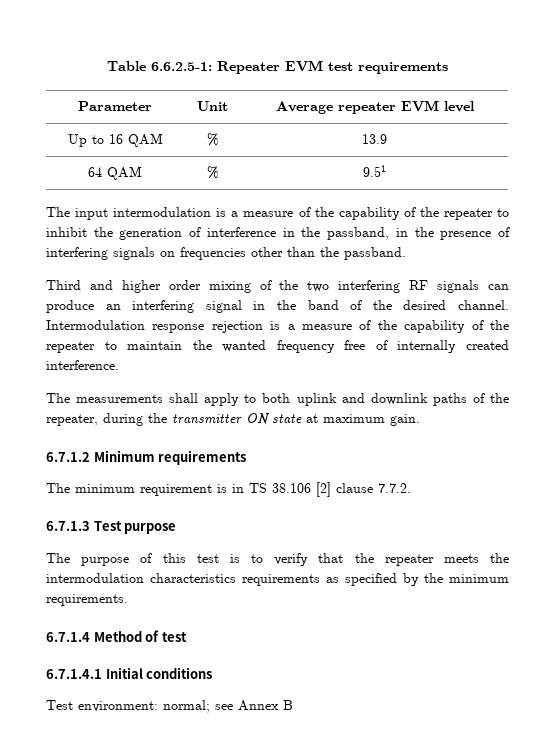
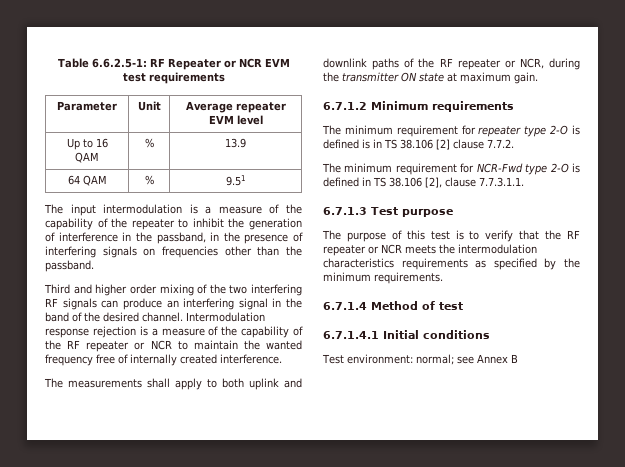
[217,61,280,74] Repeater -> [149,58,262,70] RF Repeater or NCR
[46,341,95,353] repeater -> [67,340,172,352] RF repeater or NCR
[46,414,98,426] repeater, -> [439,58,544,70] RF repeater or NCR,
(212, 490) none -> [461,125,580,137] [323,139,359,149] for repeater type 2-O is defined
(411, 488) none -> [322,163,580,175] [323,177,524,188] // The minimum requirement for NCR-Fwd type 2-O is defined in TS 38.106 [2], clause 7.7.3.1.1.
[384,554,434,566] repeater -> [567,230,580,239] [323,244,402,256] RF repeater or NCR

